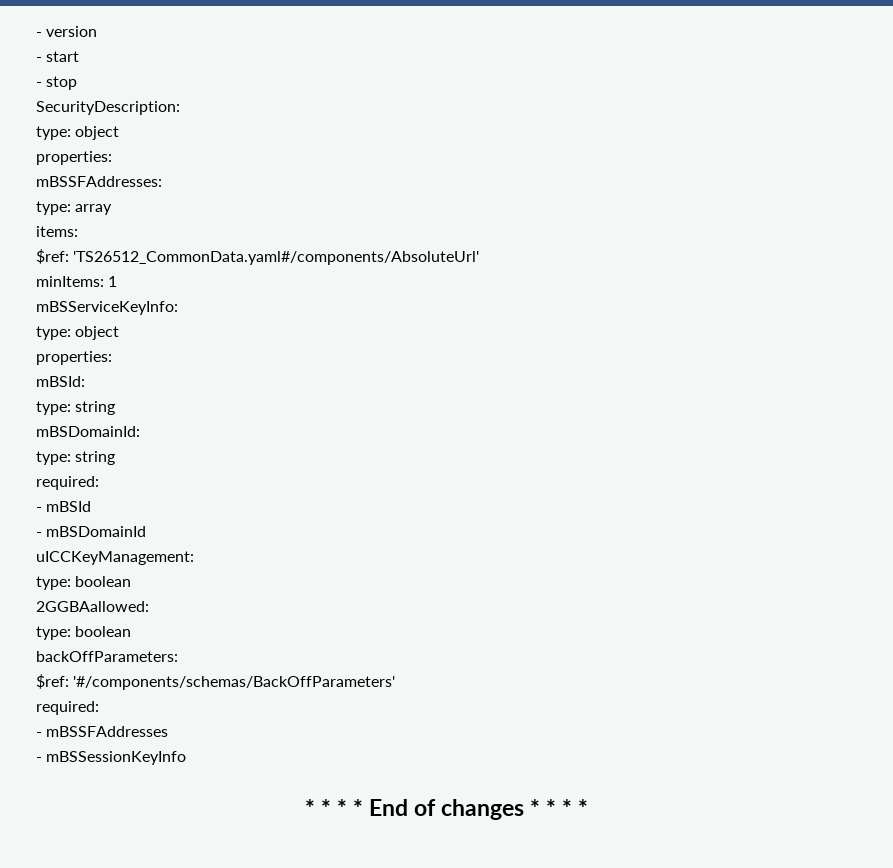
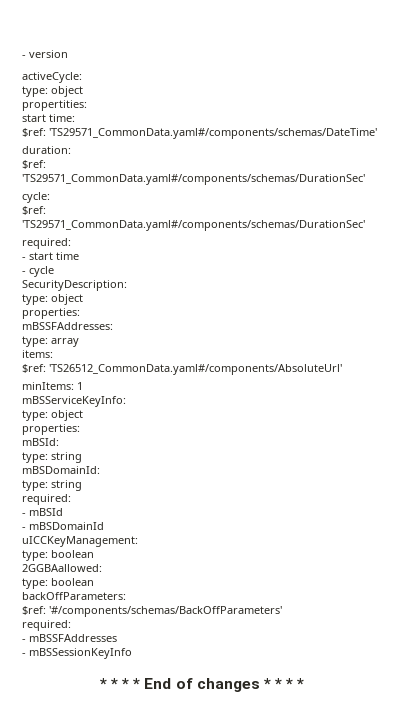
(98, 31) none -> [22,72,82,83] [22,86,83,97] [22,100,87,111] [22,114,75,122] [22,128,377,139] [22,146,71,154] [22,160,46,169] [22,174,365,185] [22,192,50,203] [22,206,46,215] [22,220,365,231] [22,238,71,249] // activeCycle: // type: object // propertities: // start time: // $ref: 'TS29571_CommonData.yaml#/components/schemas/DateTime' // duration: // $ref: 'TS29571_CommonData.yaml#/components/schemas/DurationSec' // cycle: // $ref: 'TS29571_CommonData.yaml#/components/schemas/DurationSec' // required:
[36,76,78,90] // - stop -> [56,252,79,260] [22,266,54,277] time // - cycle

